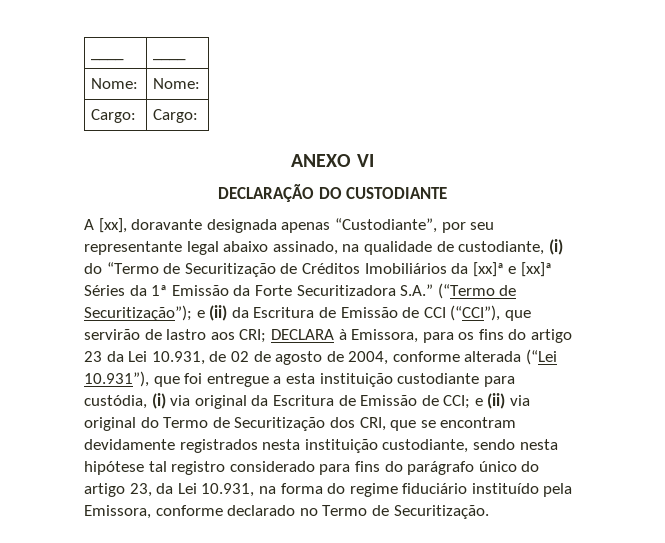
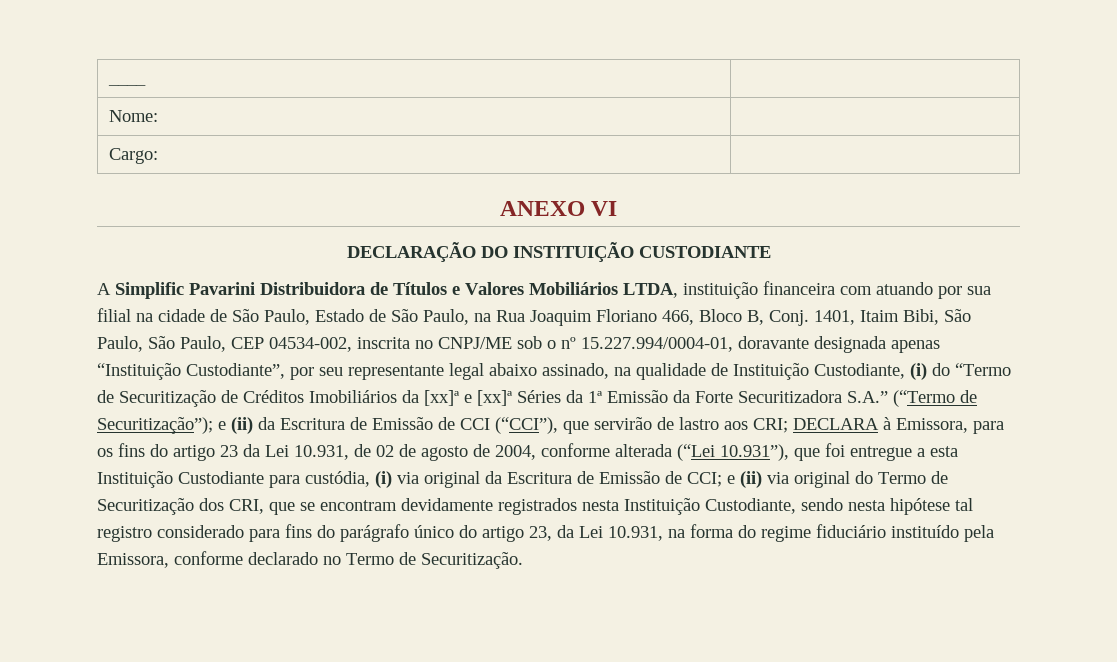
[153,58,187,61] ____ -> (147, 85) none
[153,78,201,89] Nome: -> (159, 116) none
[153,109,199,123] Cargo: -> (159, 156) none
(342, 193) none -> [512,242,634,262] INSTITUIÇÃO
[98,218,127,233] [xx], -> [115,281,991,299] [97,308,971,326] [97,336,733,352] Simplific Pavarini Distribuidora de Títulos e Valores Mobiliários LTDA, instituição financeira com atuando por sua filial na cidade de São Paulo, Estado de São Paulo, na Rua Joaquim Floriano 466, Bloco B, Conj. 1401, Itaim Bibi, São Paulo, São Paulo, CEP 04534-002, inscrita no CNPJ/ME sob o nº 15.227.994/0004-01,
[334,218,437,233] “Custodiante”, -> [97,363,285,380] “Instituição Custodiante”,
[458,241,545,255] custodiante, -> [733,363,905,380] Instituição Custodiante,
[319,373,480,387] instituição custodiante -> [97,471,264,488] Instituição Custodiante
[304,439,469,453] instituição custodiante, -> [624,498,796,515] Instituição Custodiante,

